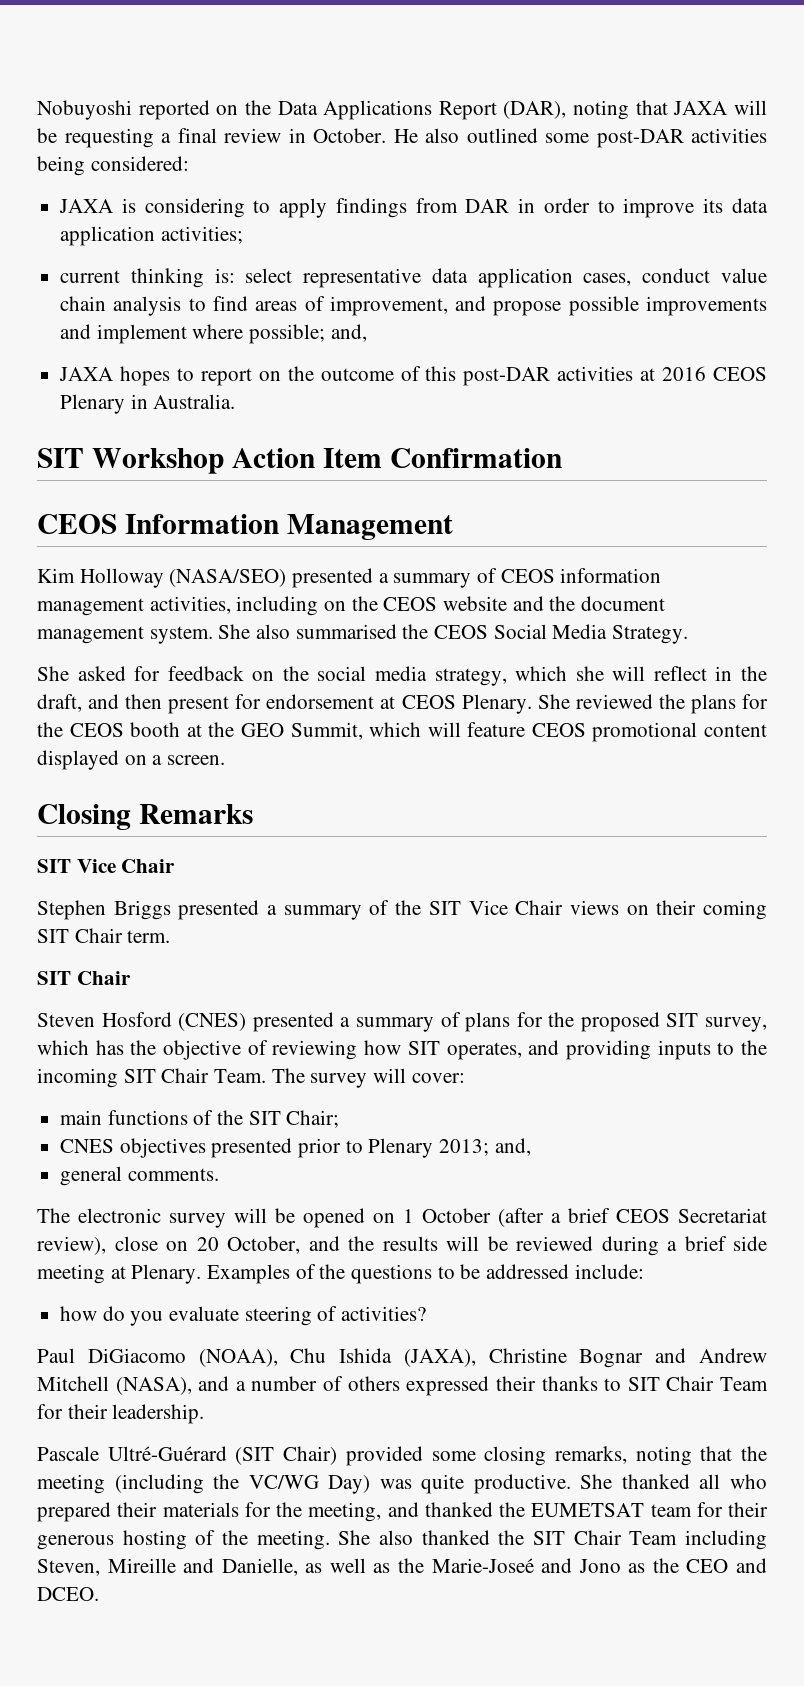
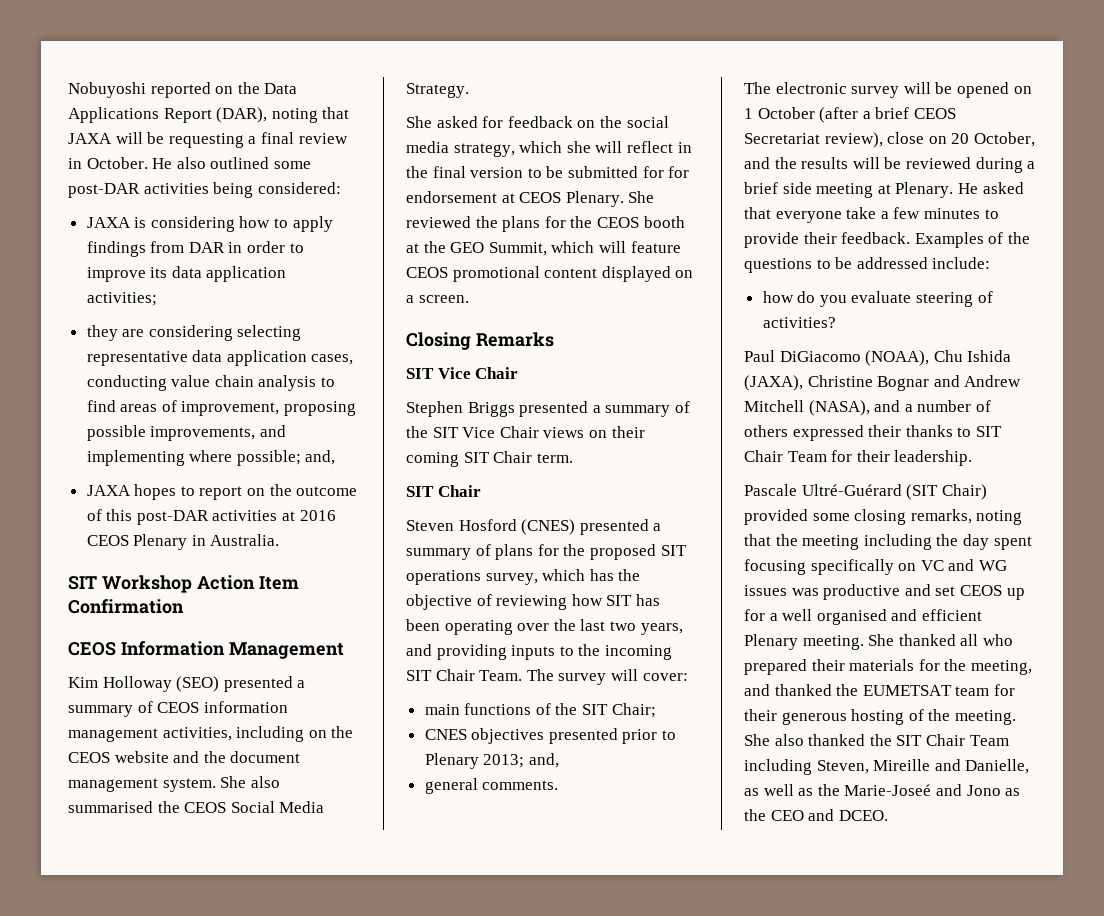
(245, 208) none -> [239,216,271,228] how
[60,268,293,288] current thinking is: select -> [86,325,302,341] they are considering selecting
[642,268,711,283] conduct -> [86,375,167,391] conducting
[455,296,767,316] [60,324,187,344] and propose possible improvements and implement -> [284,401,357,416] [86,425,286,441] [86,450,185,466] proposing possible improvements, and implementing
[169,569,287,587] (NASA/SEO) -> [176,676,220,692] (SEO)
[37,694,230,714] draft, and then present -> [432,166,664,178] final version to be submitted for
(699, 1020) none -> [406,570,481,585] operations
[446,1042,522,1060] operates, -> [635,594,660,606] [406,619,683,635] has been operating over the last two years,
(202, 1274) none -> [957,182,1024,194] [744,207,999,223] [744,232,911,248] He asked that everyone take a few minutes to provide their feedback.
[114,1474,571,1494] (including the VC/WG Day) was quite productive. -> [863,534,1032,550] [744,559,1007,575] [744,584,1025,600] [744,609,982,625] [744,634,864,650] including the day spent focusing specifically on VC and WG issues was productive and set CEOS up for a well organised and efficient Plenary meeting.

